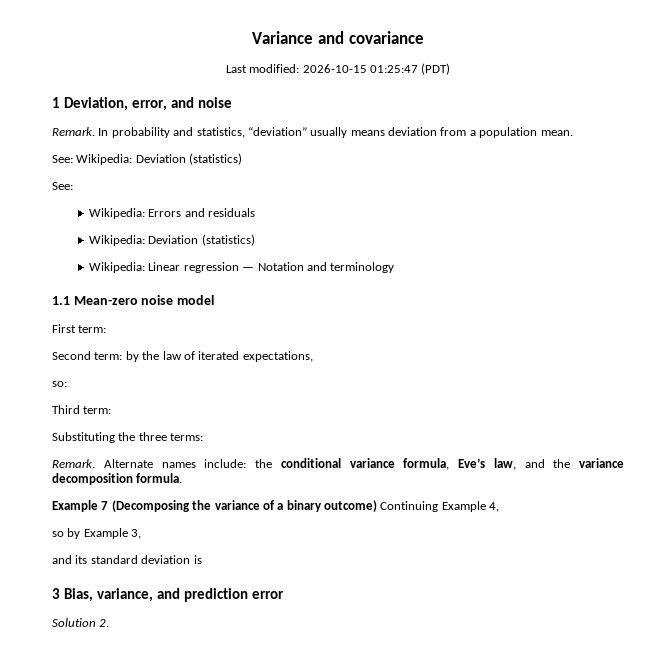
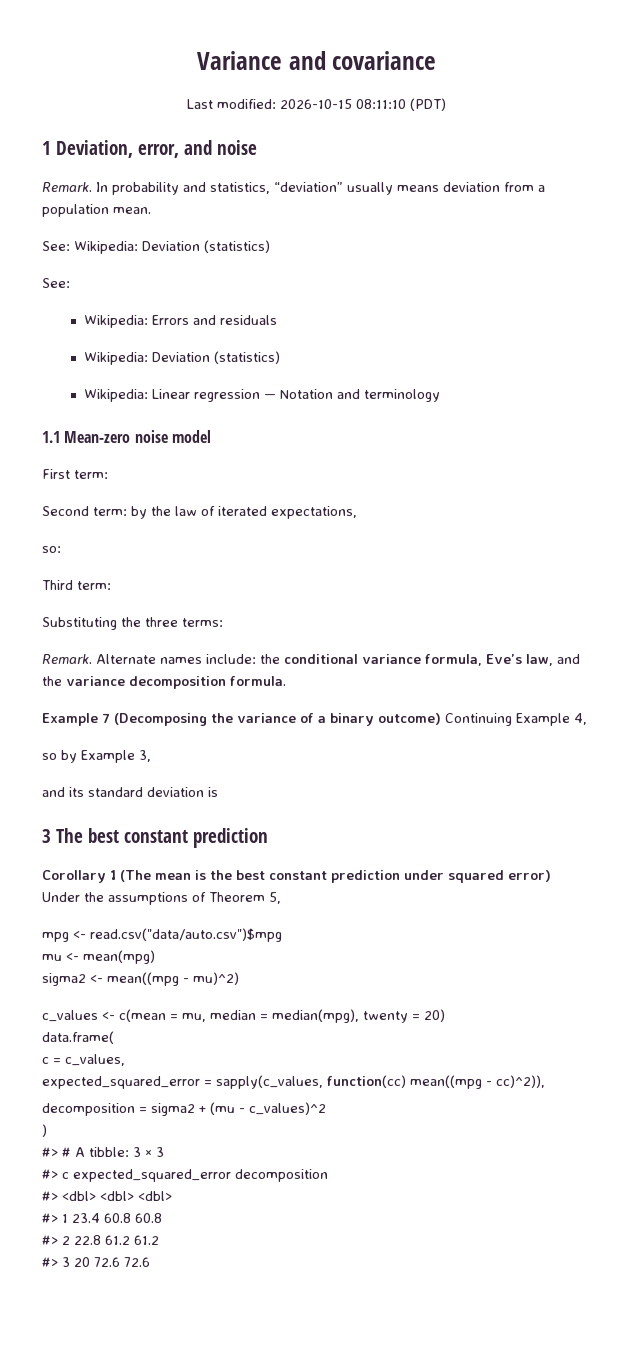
[369,65,418,73] 01:25:47 -> [356,99,406,109] 08:11:10
[63,588,284,602] [52,618,110,627] Bias, variance, and prediction error // Solution 2. -> [56,828,268,848] [42,870,551,883] [42,892,281,905] [42,928,282,942] [42,950,155,964] [42,972,239,986] [42,1009,445,1023] [42,1031,114,1044] [42,1054,125,1066] [42,1075,545,1089] [42,1102,326,1116] [42,1124,47,1137] [42,1147,164,1157] [42,1169,328,1182] [42,1191,172,1201] [42,1213,162,1223] [42,1235,159,1245] [42,1257,150,1267] The best constant prediction // Corollary 1 (The mean is the best constant prediction under squared error) Under the assumptions of Theorem 5, // mpg <- read.csv("data/auto.csv")$mpg // mu <- mean(mpg) // sigma2 <- mean((mpg - mu)^2) // c_values <- c(mean = mu, median = median(mpg), twenty = 20) // data.frame( // c = c_values, // expected_squared_error = sapply(c_values, function(cc) mean((mpg - cc)^2)), // decomposition = sigma2 + (mu - c_values)^2 // ) // #> # A tibble: 3 × 3 // #> c expected_squared_error decomposition // #> <dbl> <dbl> <dbl> // #> 1 23.4 60.8 60.8 // #> 2 22.8 61.2 61.2 // #> 3 20 72.6 72.6

